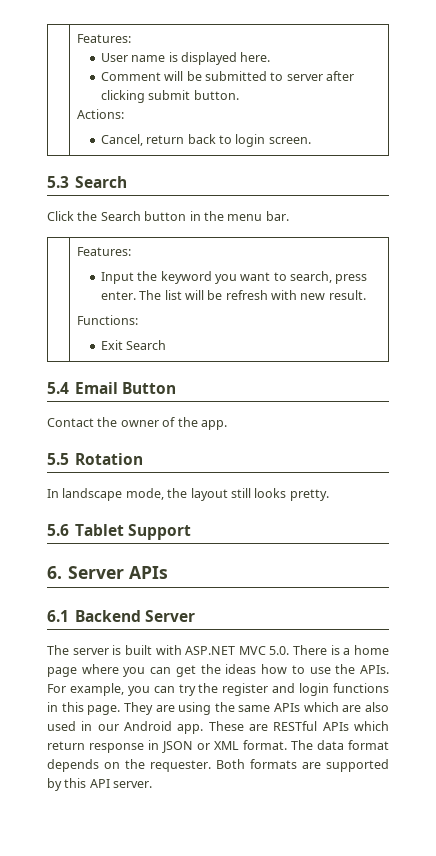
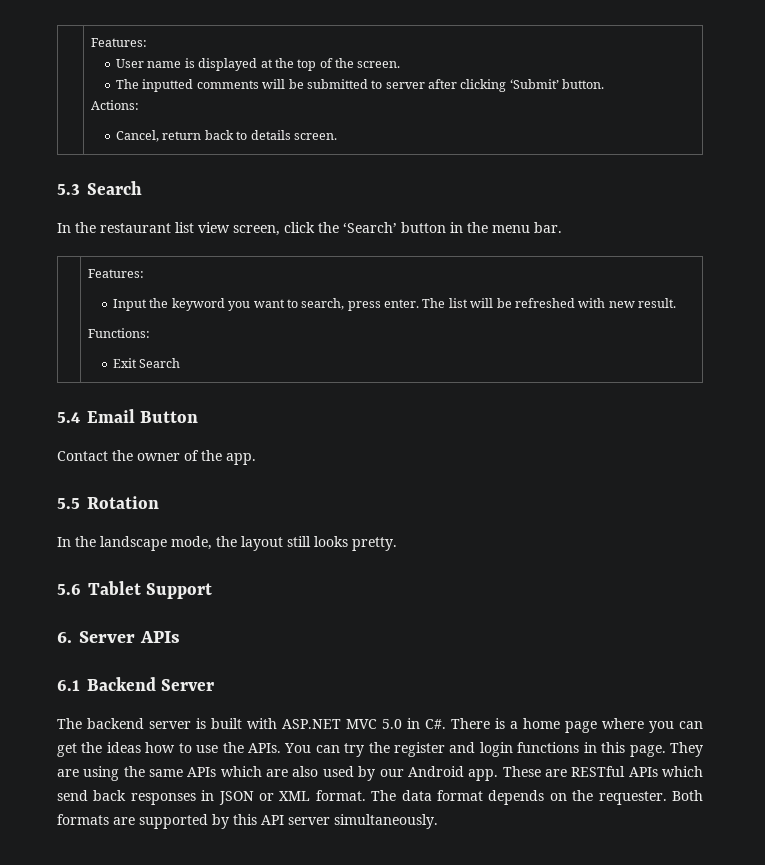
[240,52,271,62] [100,72,161,81] here. // Comment -> [260,58,401,71] [116,79,259,92] at the top of the screen. // The inputted comments
[148,90,191,100] submit -> [509,79,559,89] ‘Submit’
[235,134,266,147] login -> [250,130,291,140] details
[47,211,141,221] Click the Search -> [57,222,397,236] In the restaurant list view screen, click the ‘Search’
[225,290,268,300] refresh -> [514,298,575,308] refreshed
(59, 493) none -> [75,536,96,547] the
(69, 650) none -> [87,718,144,729] backend
[269,646,290,655] 5.0. -> [382,718,446,729] 5.0 in C#.
[47,683,150,696] For example, you -> [284,743,312,753] You
[81,721,93,731] in -> [358,766,376,781] by
[47,741,144,753] return response -> [57,790,196,805] send back responses
[113,781,153,788] server. -> [288,814,438,829] server simultaneously.

